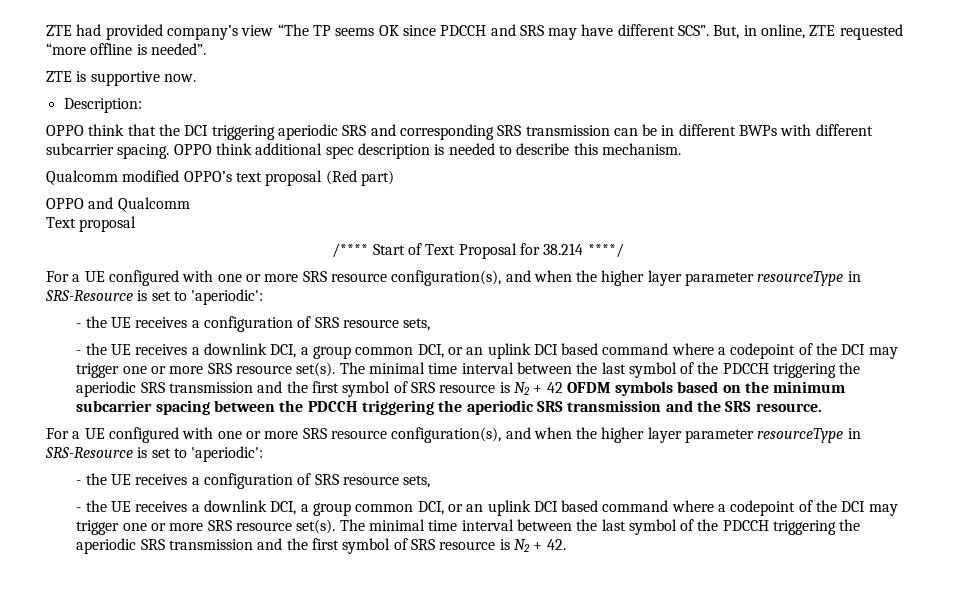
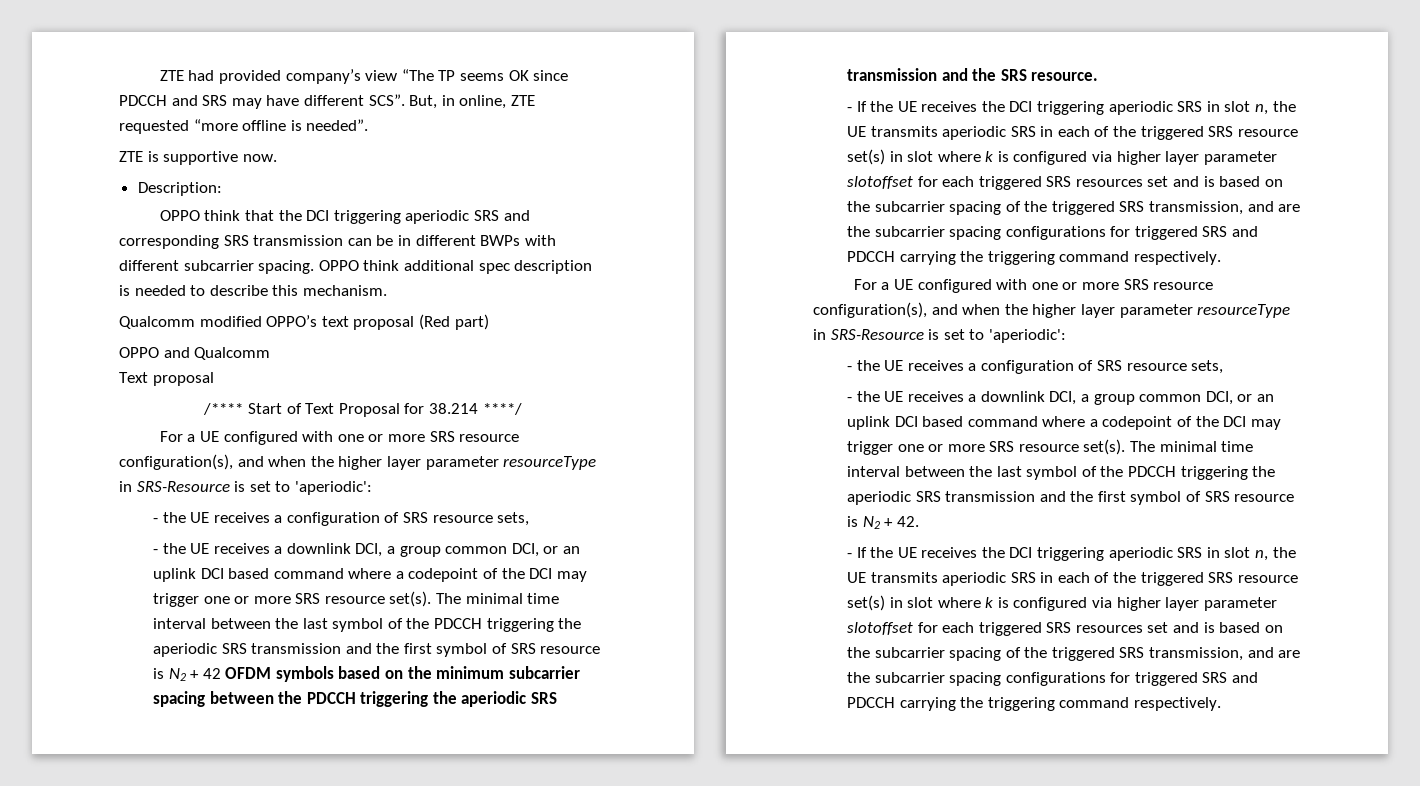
(822, 407) none -> [846,101,1296,115] [846,126,1298,140] [846,149,1277,165] [846,176,1283,190] [846,201,1301,215] [846,226,1259,240] [846,251,1221,265] // - If the UE receives the DCI triggering aperiodic SRS in slot n, the UE transmits aperiodic SRS in each of the triggered SRS resource set(s) in slot where k is configured via higher layer parameter slotoffset for each triggered SRS resources set and is based on the subcarrier spacing of the triggered SRS transmission, and are the subcarrier spacing configurations for triggered SRS and PDCCH carrying the triggering command respectively.
(566, 544) none -> [846,547,1296,561] [846,572,1298,586] [846,595,1277,611] [846,622,1283,636] [846,647,1301,661] [846,672,1259,686] [846,697,1221,711] // - If the UE receives the DCI triggering aperiodic SRS in slot n, the UE transmits aperiodic SRS in each of the triggered SRS resource set(s) in slot where k is configured via higher layer parameter slotoffset for each triggered SRS resources set and is based on the subcarrier spacing of the triggered SRS transmission, and are the subcarrier spacing configurations for triggered SRS and PDCCH carrying the triggering command respectively.

